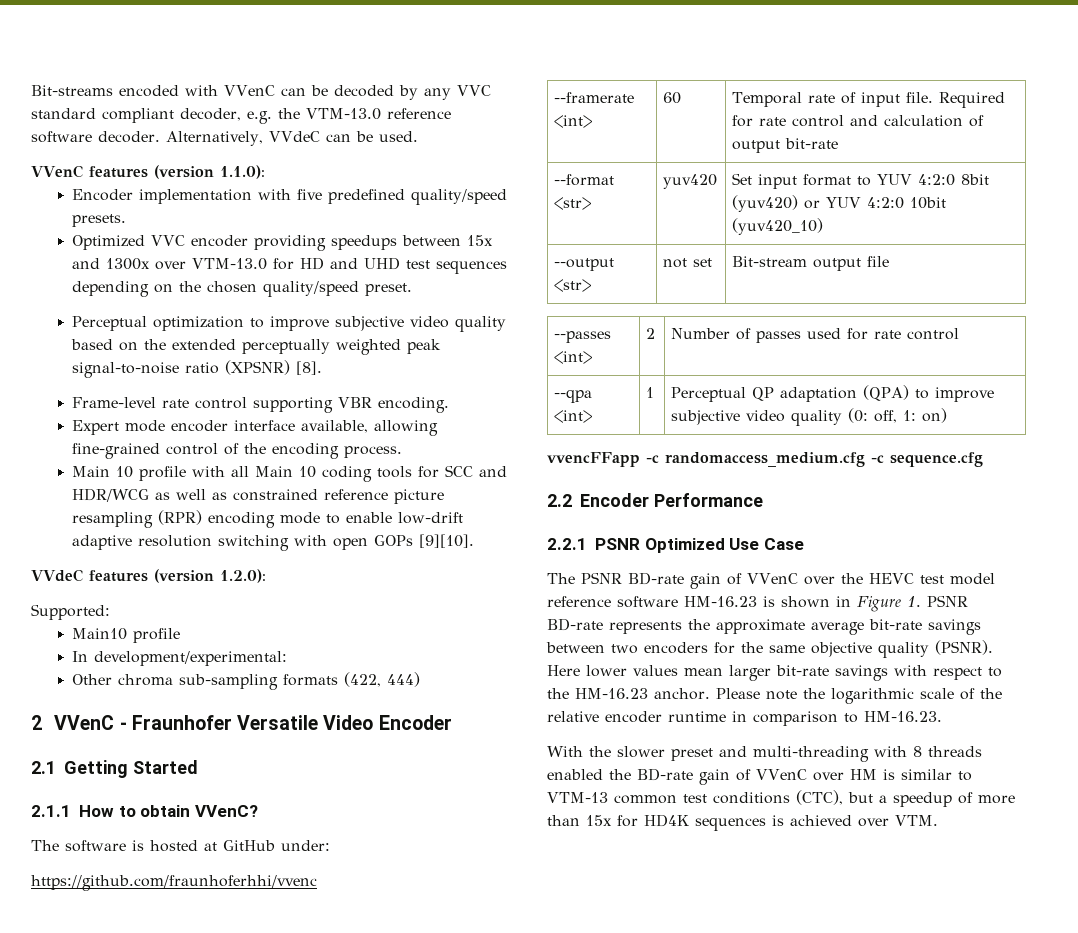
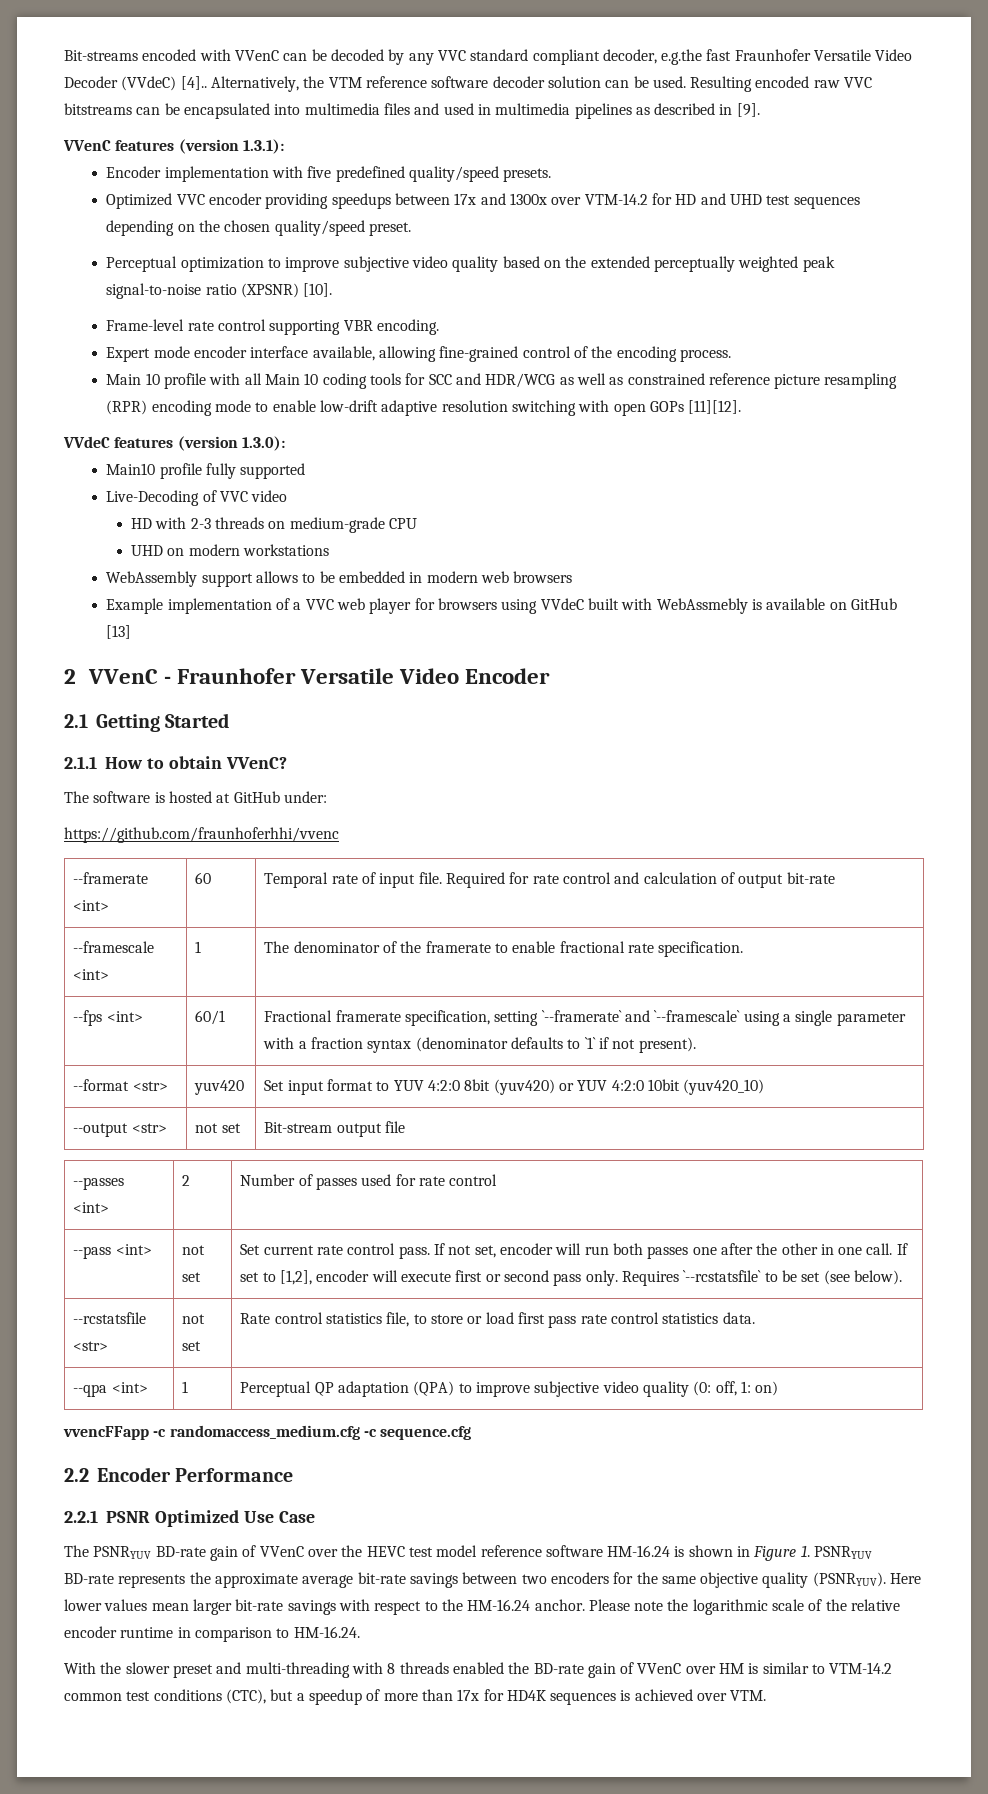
[247,108,451,124] [31,131,418,146] e.g. the VTM-13.0 reference software decoder. Alternatively, VVdeC can be used. -> [661,49,913,65] [64,76,873,92] [64,103,760,119] e.g.the fast Fraunhofer Versatile Video Decoder (VVdeC) [4].. Alternatively, the VTM reference software decoder solution can be used. Resulting encoded raw VVC bitstreams can be encapsulated into multimedia files and used in multimedia pipelines as described in [9].
[219,165,265,179] 1.1.0): -> [242,139,284,154] 1.3.1):
[466,235,493,246] 15x -> [454,193,477,205] 17x
[191,258,267,270] VTM-13.0 -> [584,193,648,205] VTM-14.2
[295,361,322,375] [8]. -> [303,283,333,297] [10].
[418,534,474,548] [9][10]. -> [688,400,742,414] [11][12].
[220,569,266,583] [31,604,110,620] 1.2.0): // Supported: -> [241,436,285,451] 1.3.0):
[71,651,287,666] [71,672,420,690] // In development/experimental: // Other chroma sub-sampling formats (422, 444) -> [206,463,306,479] [106,490,288,506] [131,517,418,533] [131,544,330,556] [106,571,573,587] [106,598,897,614] [106,625,132,639] fully supported // Live-Decoding of VVC video // HD with 2-3 threads on medium-grade CPU // UHD on modern workstations // WebAssembly support allows to be embedded in modern web browsers // Example implementation of a VVC web player for browsers using VVdeC built with WebAssmebly is available on GitHub [13]
(839, 143) none -> [73,941,155,953] [73,969,110,980] [195,941,202,953] [264,941,744,957] [73,1010,143,1026] [195,1010,226,1025] [264,1010,906,1026] [263,1037,696,1053] // --framescale <int> | 1 | The denominator of the framerate to enable fractional rate specification. // --fps <int> | 60/1 | Fractional framerate specification, setting `--framerate` and `--framescale` using a single parameter with a fraction syntax (denominator defaults to `1` if not present).
(960, 334) none -> [73,1244,152,1259] [182,1245,206,1255] [182,1272,202,1282] [240,1243,908,1259] [240,1270,902,1286] [73,1312,147,1324] [73,1341,109,1351] [182,1314,206,1324] [182,1341,202,1351] [240,1312,755,1328] // --pass <int> | not set | Set current rate control pass. If not set, encoder will run both passes one after the other in one call. If set to [1,2], encoder will execute first or second pass only. Requires `--rcstatsfile` to be set (see below). // --rcstatsfile <str> | not set | Rate control statistics file, to store or load first pass rate control statistics data.
[581,572,622,584] PSNR -> [93,1546,152,1559] PSNRYUV
[684,596,757,607] HM-16.23 -> [607,1545,671,1557] HM-16.24
[927,595,968,607] PSNR -> [814,1546,873,1559] PSNRYUV
[935,640,993,655] (PSNR). -> [812,1572,886,1587] (PSNRYUV).
[575,688,648,699] HM-16.23 -> [467,1599,531,1611] HM-16.24
[864,711,942,722] HM-16.23. -> [293,1626,360,1638] HM-16.24.
[547,792,608,803] VTM-13 -> [829,1662,893,1674] VTM-14.2
[586,815,612,826] 15x -> [457,1689,480,1701] 17x

